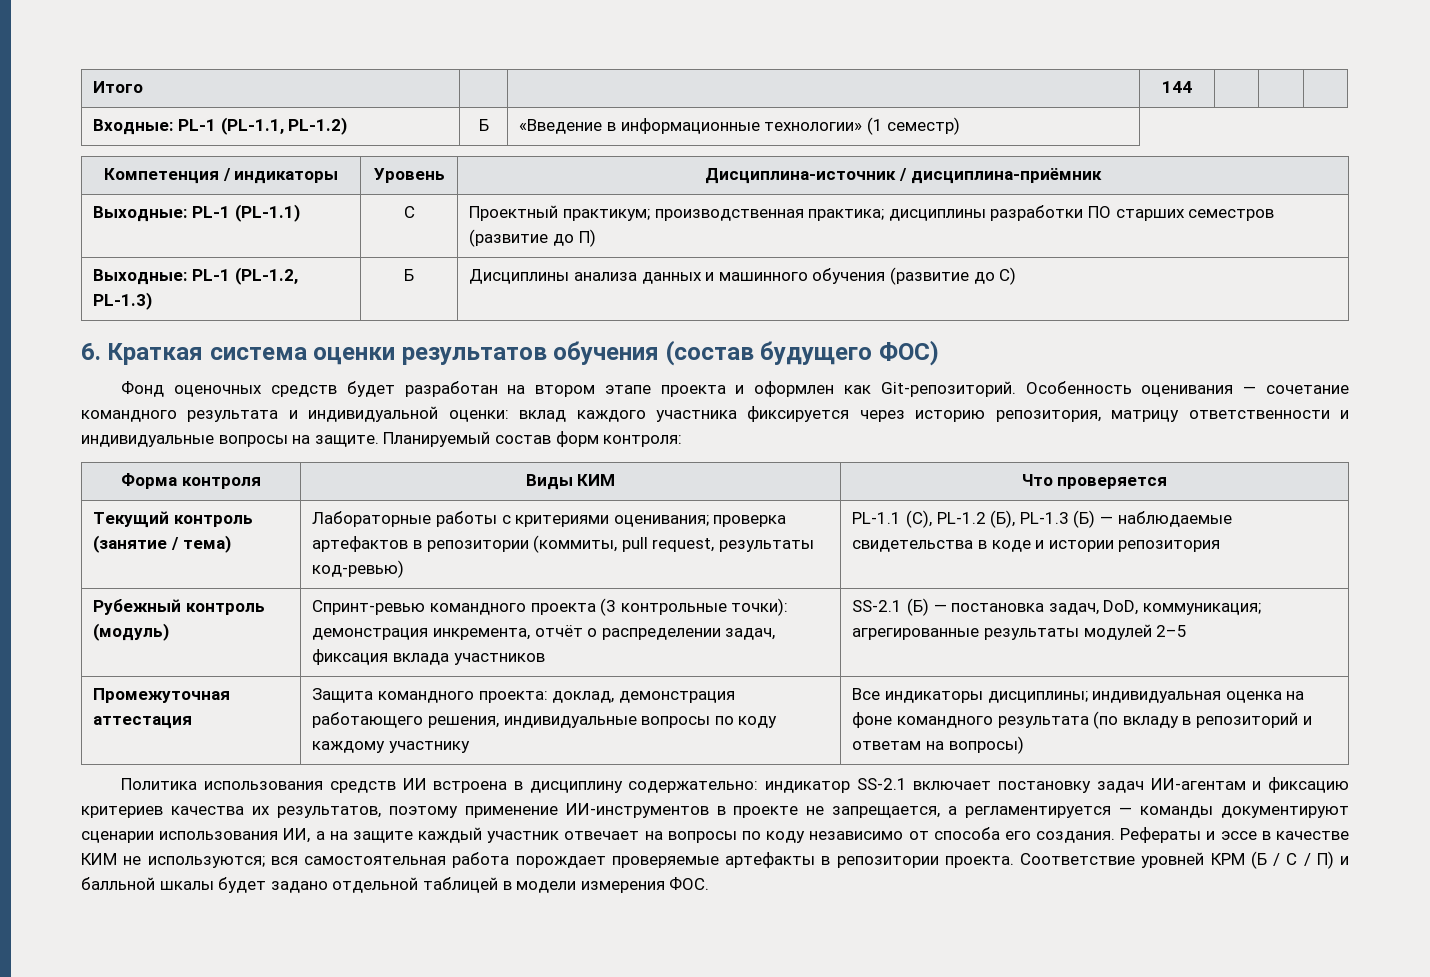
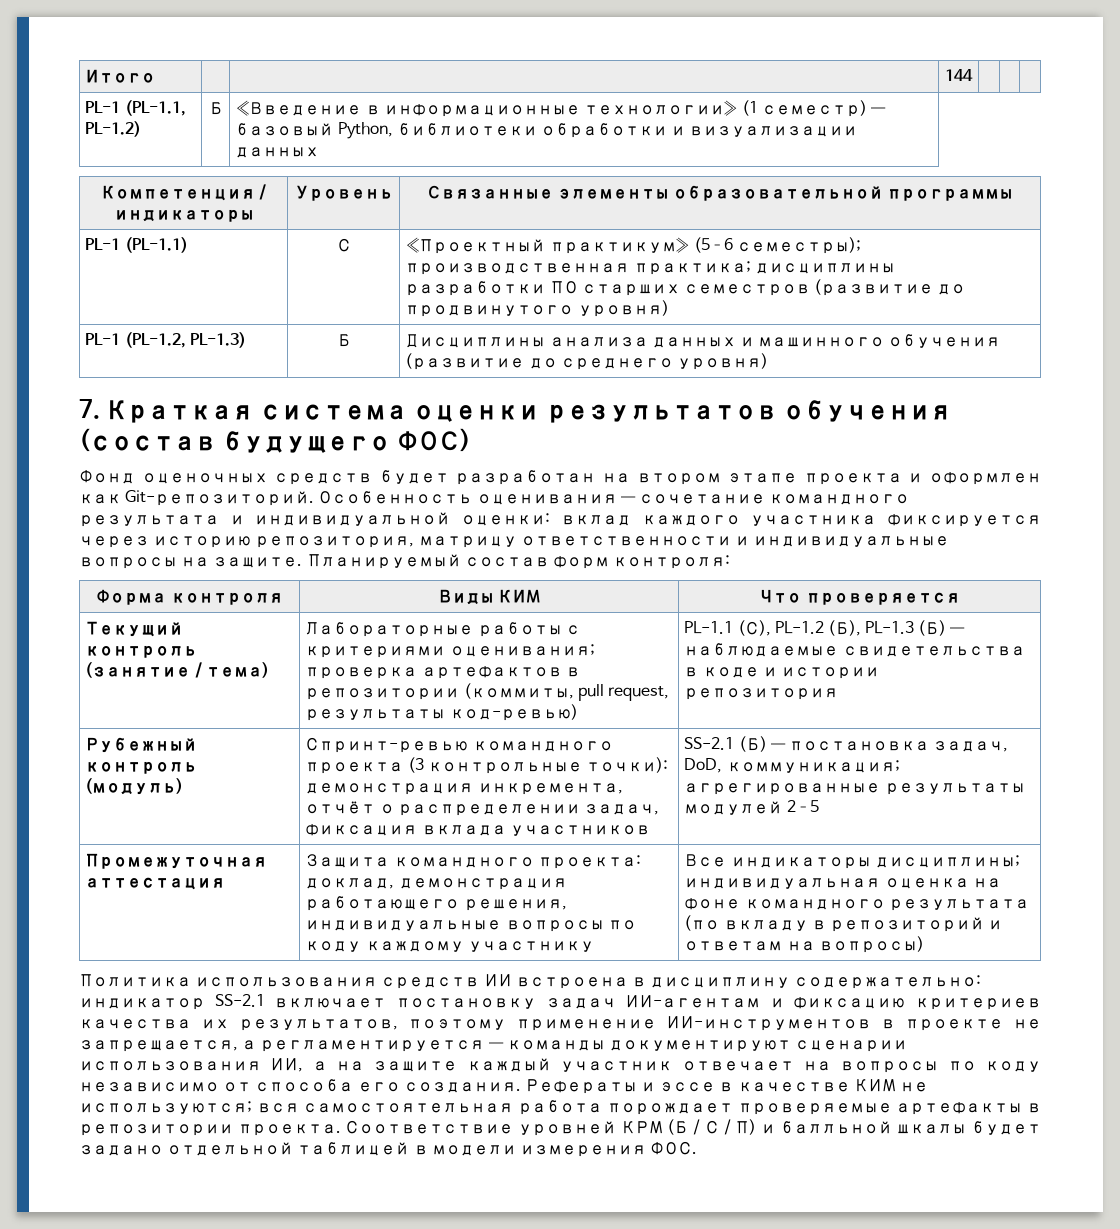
[93,119,174,135] Входные: -> (973, 75) none
(961, 126) none -> [871,107,887,113] [235,122,858,139] [235,147,320,158] — базовый Python, библиотеки обработки и визуализации данных
[705,168,1102,184] [93,206,188,222] Дисциплина-источник / дисциплина-приёмник // Выходные: -> [426,185,1014,201] Связанные элементы образовательной программы //
[469,205,651,221] Проектный практикум; -> [405,237,861,254] «Проектный практикум» (5–6 семестры);
[578,229,596,247] [93,269,188,285] П) // Выходные: -> [405,300,669,317] продвинутого уровня) //
[999,267,1017,285] [81,343,101,360] С) // 6. -> [560,353,768,370] [79,399,100,419] среднего уровня) // 7.

